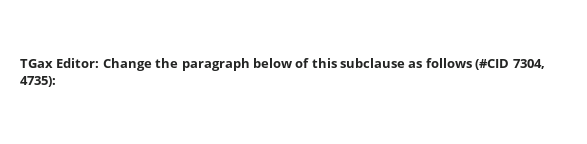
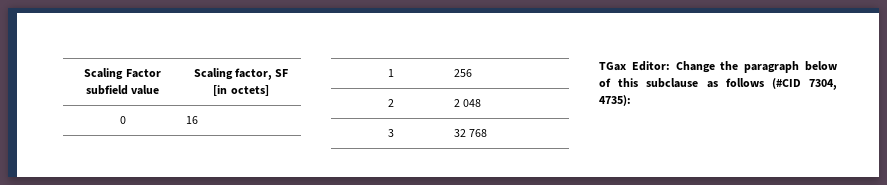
(20, 63) none -> [84,68,161,80] [85,85,160,95] [193,68,289,80] [213,85,269,96] [119,116,126,124] [186,116,199,124] [387,69,394,77] [454,69,473,77] [387,99,394,107] [454,99,482,107] [387,129,394,137] [454,129,488,137] Scaling Factor subfield value | Scaling factor, SF [in octets] // 0 | 16 // 1 | 256 // 2 | 2 048 // 3 | 32 768 //

